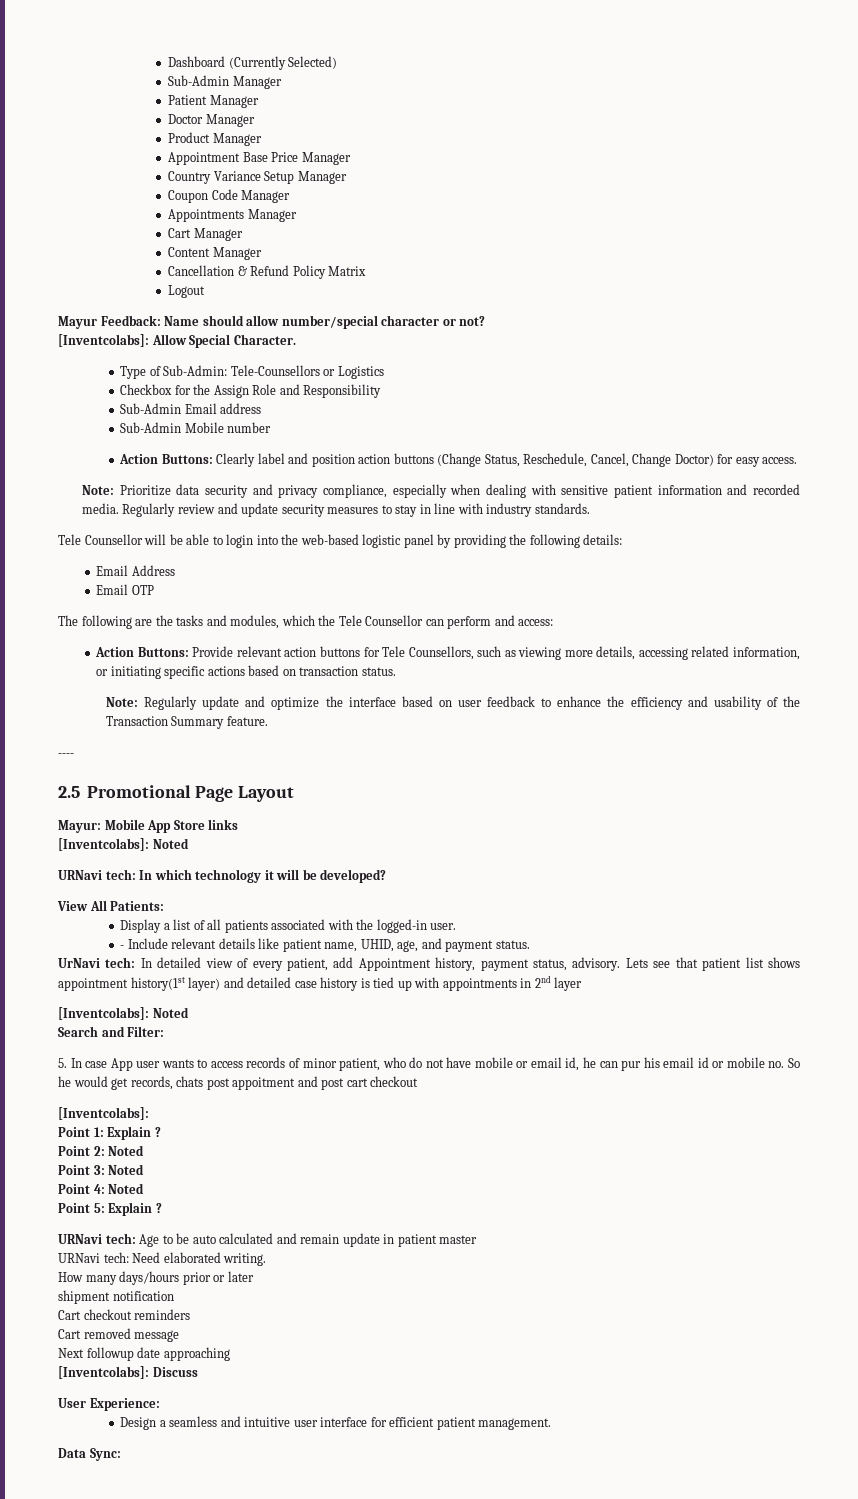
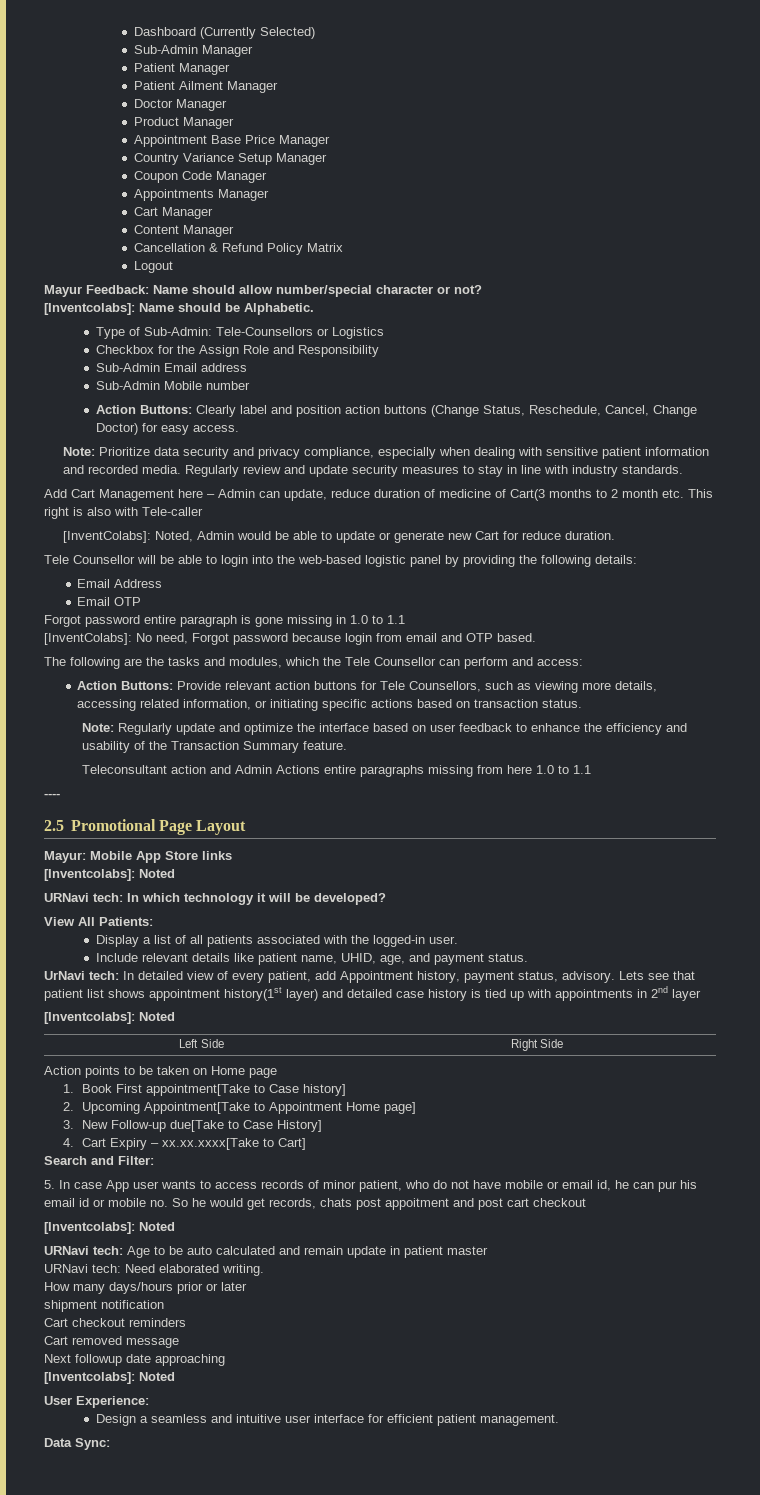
(259, 101) none -> [133,81,278,93] // Patient Ailment Manager
[151,334,296,348] Allow Special Character. -> [139,303,314,315] Name should be Alphabetic.
(590, 508) none -> [44,489,713,501] [44,507,203,519] [62,531,615,543] // Add Cart Management here – Admin can update, reduce duration of medicine of Cart(3 months to 2 month etc. This right is also with Tele-caller // [InventColabs]: Noted, Admin would be able to update or generate new Cart for reduce duration.
(154, 590) none -> [44,615,405,627] [44,633,536,645] // Forgot password entire paragraph is gone missing in 1.0 to 1.1 // [InventColabs]: No need, Forgot password because login from email and OTP based.
(268, 721) none -> [81,765,591,777] // Teleconsultant action and Admin Actions entire paragraphs missing from here 1.0 to 1.1
[120,945,125,949] - -> (459, 940) none
(189, 1012) none -> [179,1039,224,1048] [510,1039,564,1051] [44,1066,277,1078] [62,1084,346,1096] [62,1102,416,1114] [62,1120,322,1132] [62,1138,306,1150] // Left Side | Right Side // Action points to be taken on Home page // 1. Book First appointment[Take to Case history] // 2. Upcoming Appointment[Take to Appointment Home page] // 3. New Follow-up due[Take to Case History] // 4. Cart Expiry – xx.xx.xxxx[Take to Cart]
[58,1126,161,1140] [58,1145,145,1156] [58,1164,145,1175] [58,1183,145,1194] [58,1202,162,1216] // Point 1: Explain ? // Point 2: Noted // Point 3: Noted // Point 4: Noted // Point 5: Explain ? -> [139,1222,175,1231] Noted
[152,1367,198,1377] Discuss -> [139,1372,175,1381] Noted

